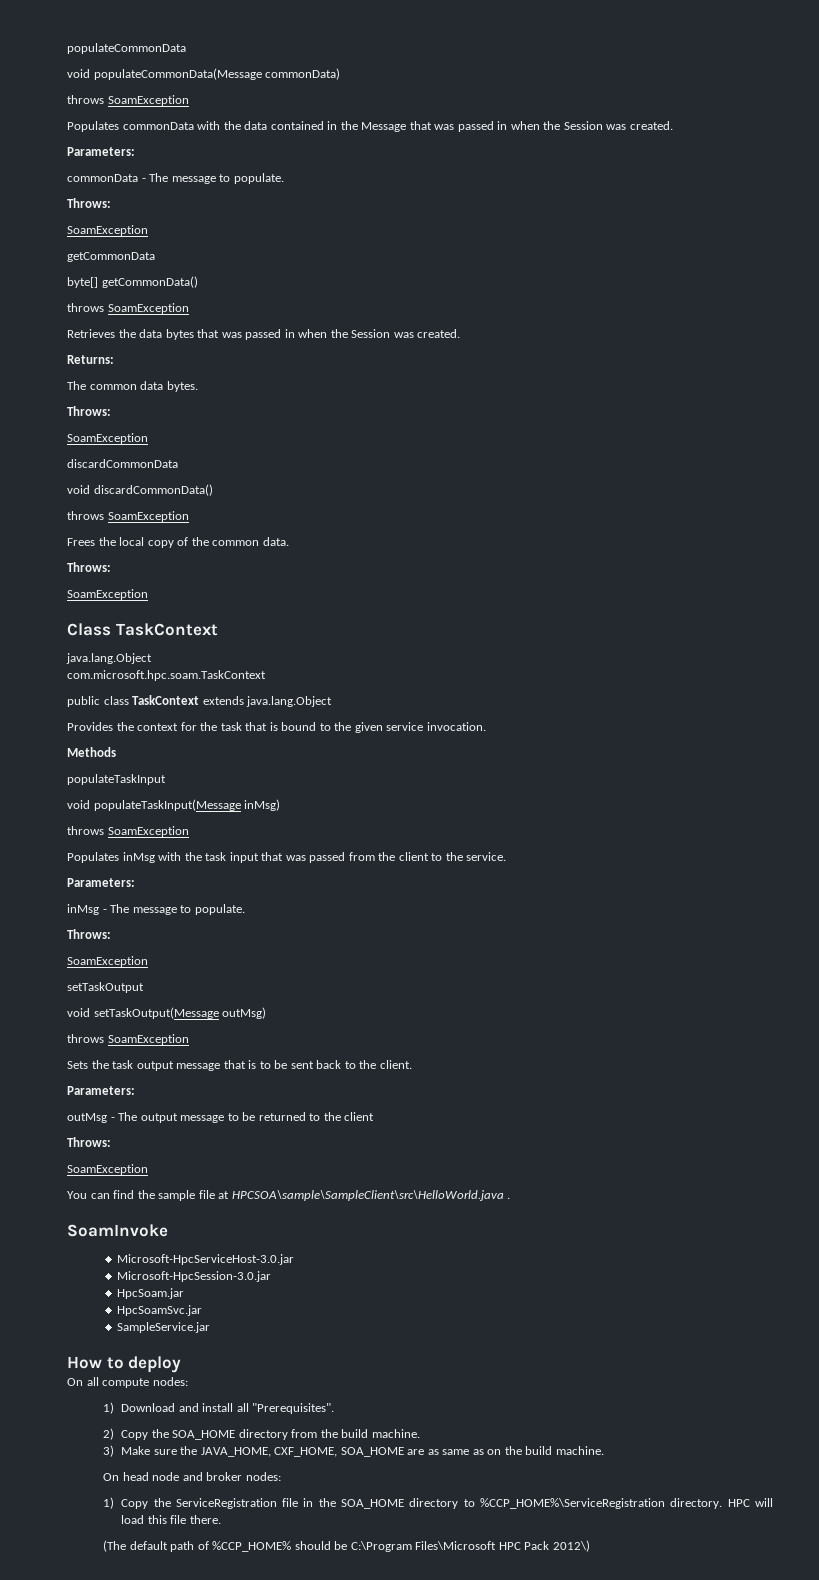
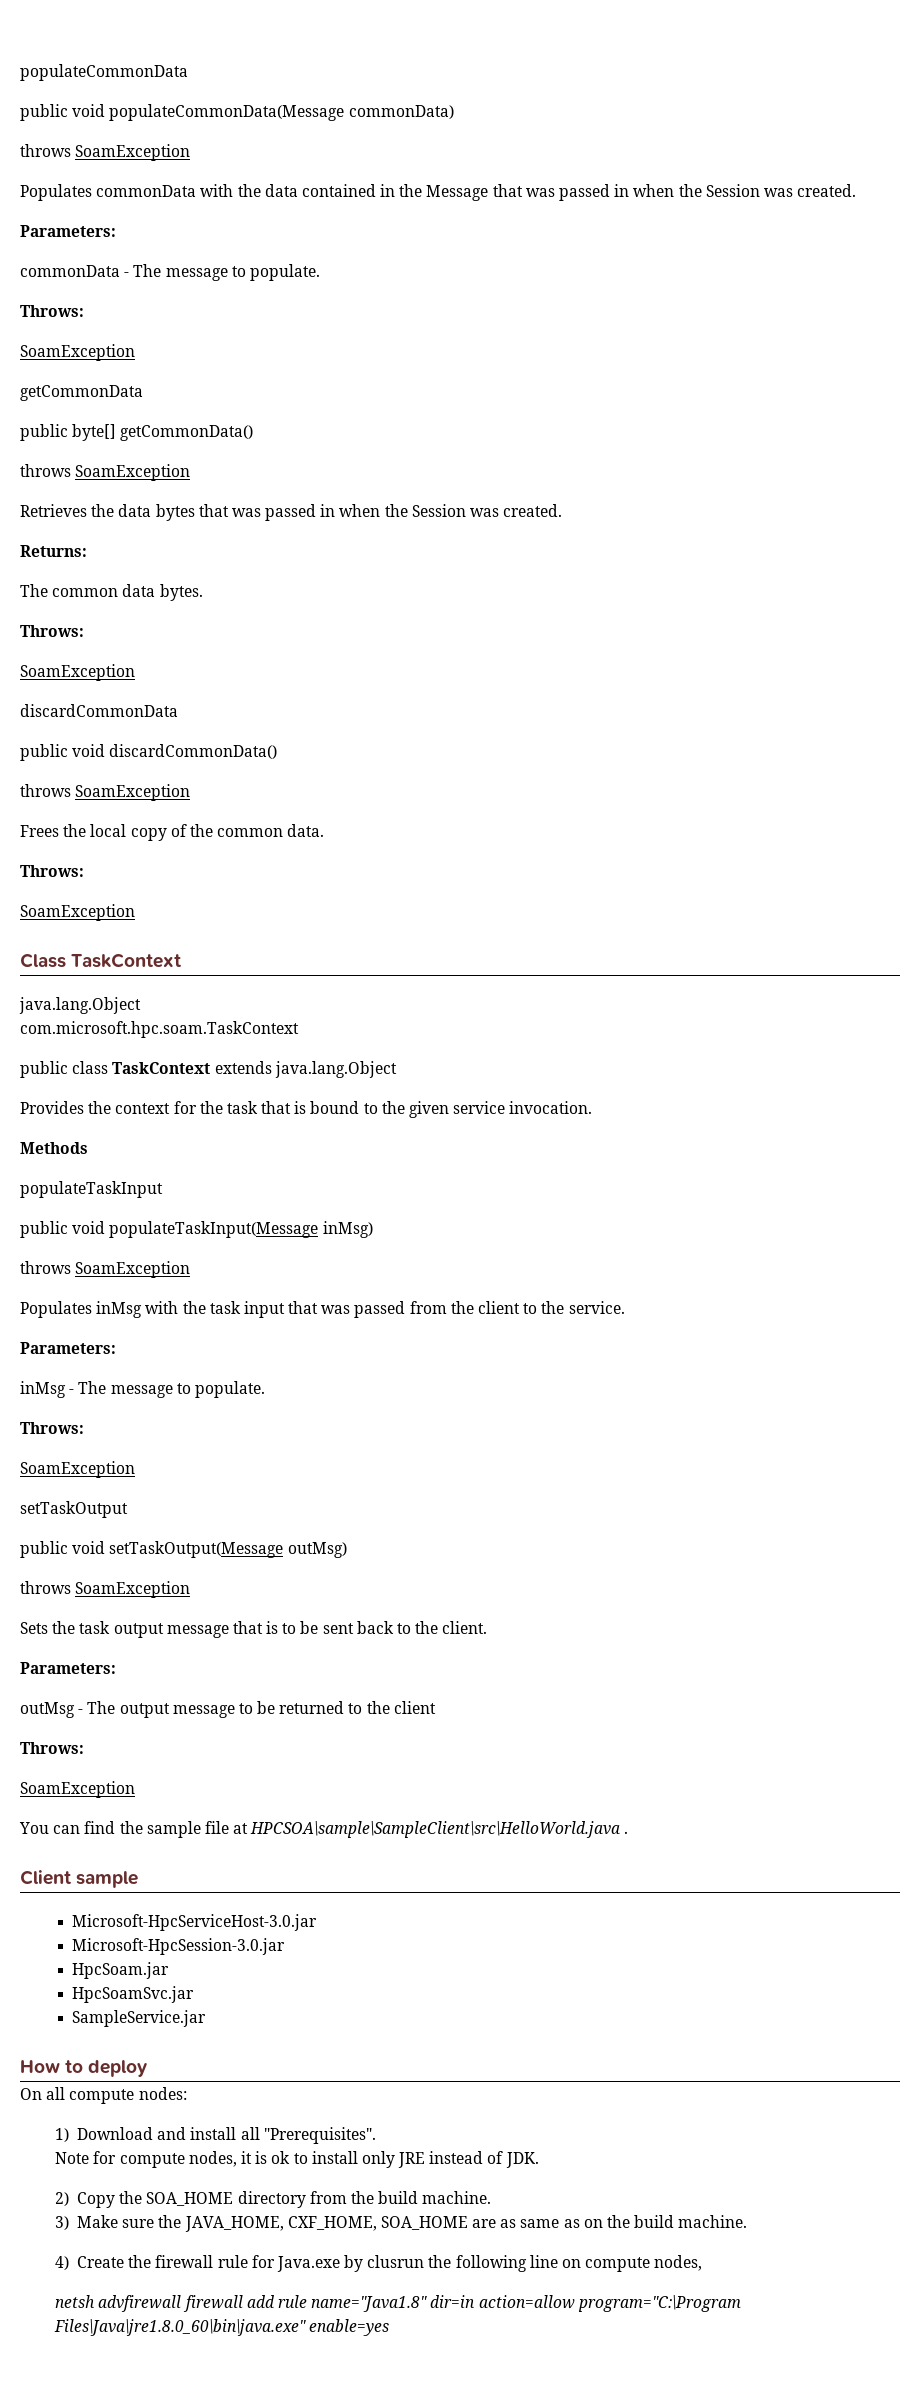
(186, 48) none -> [20,104,68,121] public
(155, 257) none -> [20,424,68,441] public
(178, 463) none -> [20,744,68,761] public
(166, 779) none -> [20,1221,68,1238] public
(144, 987) none -> [20,1541,68,1558] public
[67,1224,168,1237] SoamInvoke -> [20,1870,139,1888] Client sample
(335, 1408) none -> [55,2151,539,2168] // Note for compute nodes, it is ok to install only JRE instead of JDK.
[103,1472,281,1481] [103,1497,774,1509] [121,1515,221,1524] [103,1540,590,1552] On head node and broker nodes: // 1) Copy the ServiceRegistration file in the SOA_HOME directory to %CCP_HOME%\ServiceRegistration directory. HPC will load this file there. // (The default path of %CCP_HOME% should be C:\Program Files\Microsoft HPC Pack 2012\) -> [55,2255,703,2272] [55,2295,741,2312] [54,2319,390,2336] 4) Create the firewall rule for Java.exe by clusrun the following line on compute nodes, // netsh advfirewall firewall add rule name="Java1.8" dir=in action=allow program="C:\Program Files\Java\jre1.8.0_60\bin\java.exe" enable=yes

